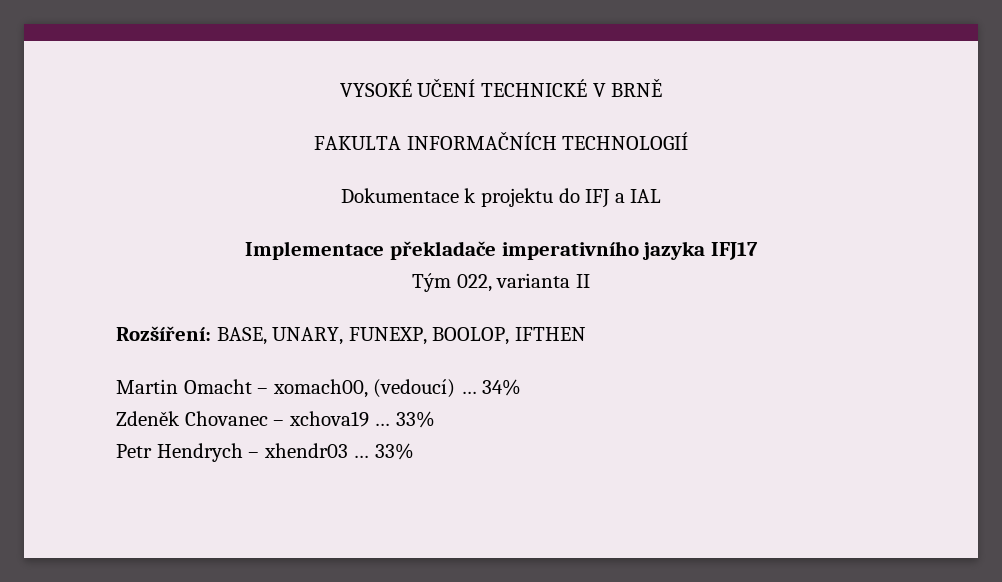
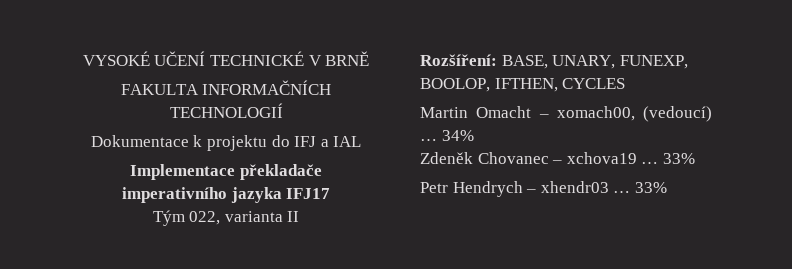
[514,327,586,341] IFTHEN -> [494,78,626,92] IFTHEN, CYCLES

